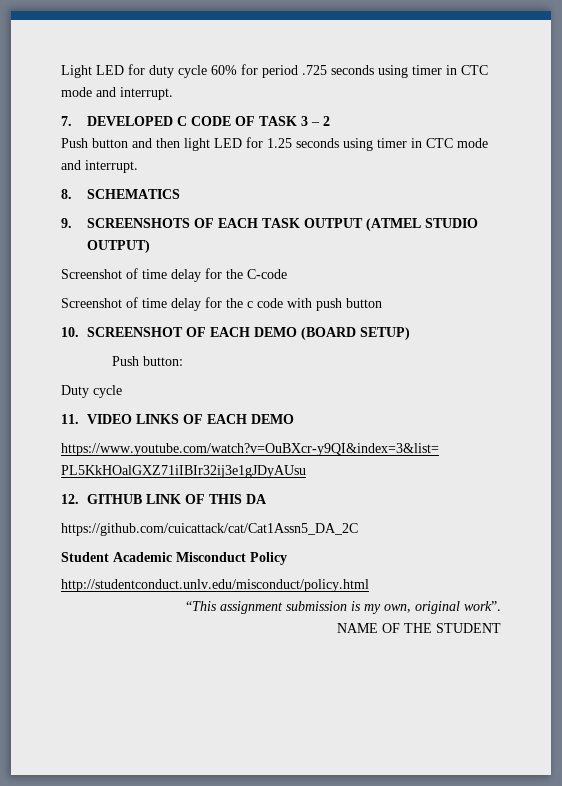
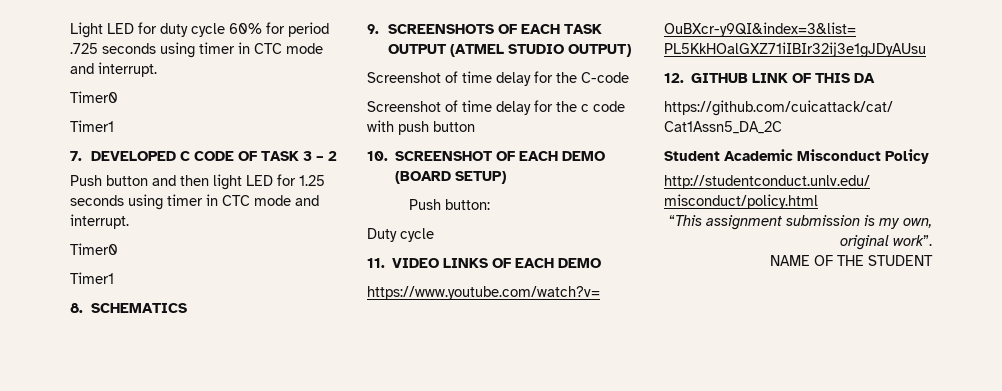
(173, 93) none -> [70,91,118,103] [70,120,114,132] // Timer0 // Timer1
(138, 166) none -> [70,243,118,255] [70,272,114,284] // Timer0 // Timer1

